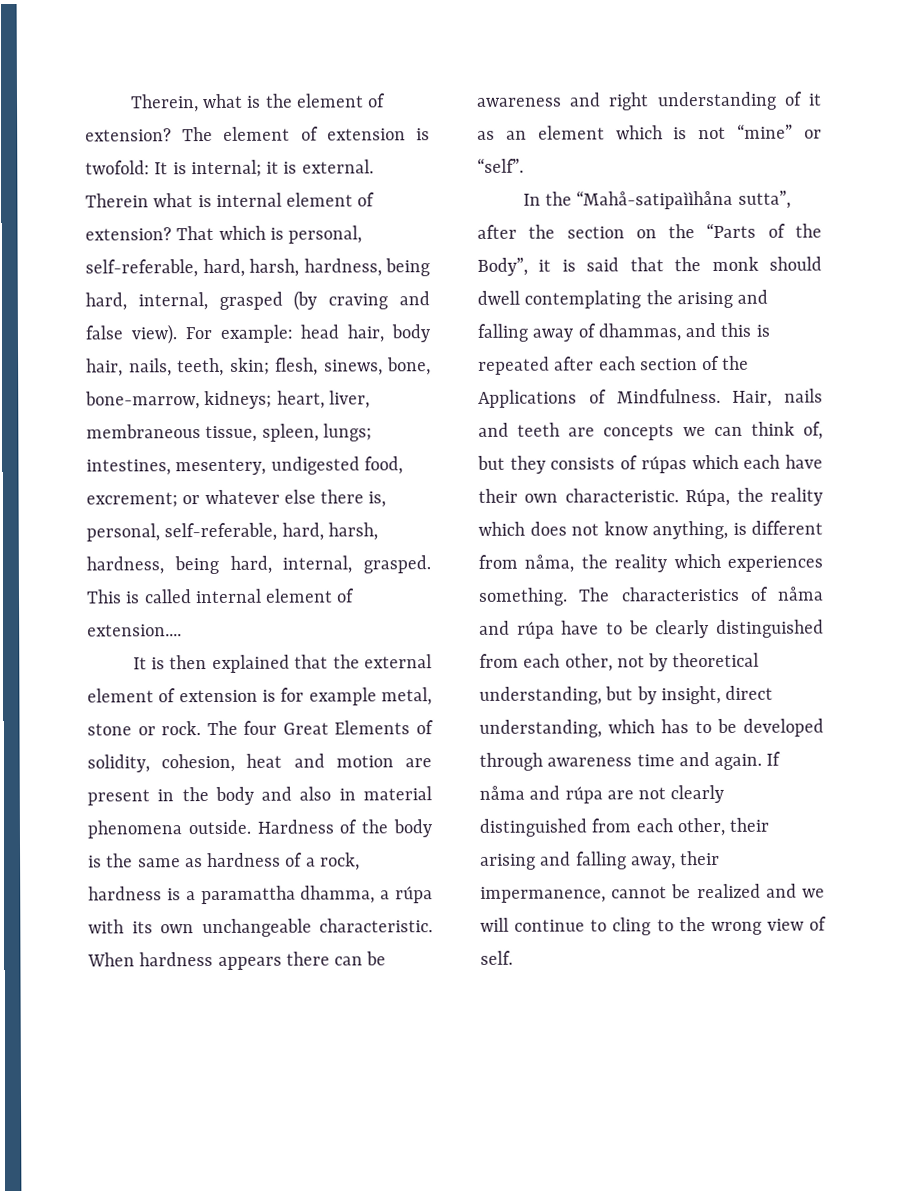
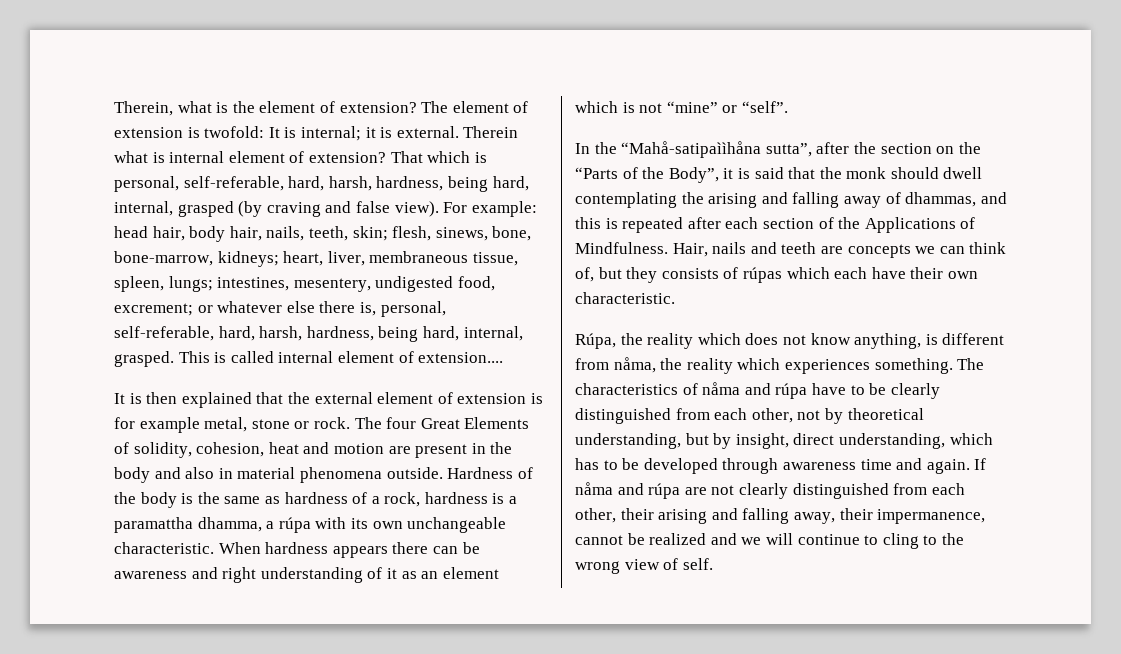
(679, 495) none -> (675, 298) //

